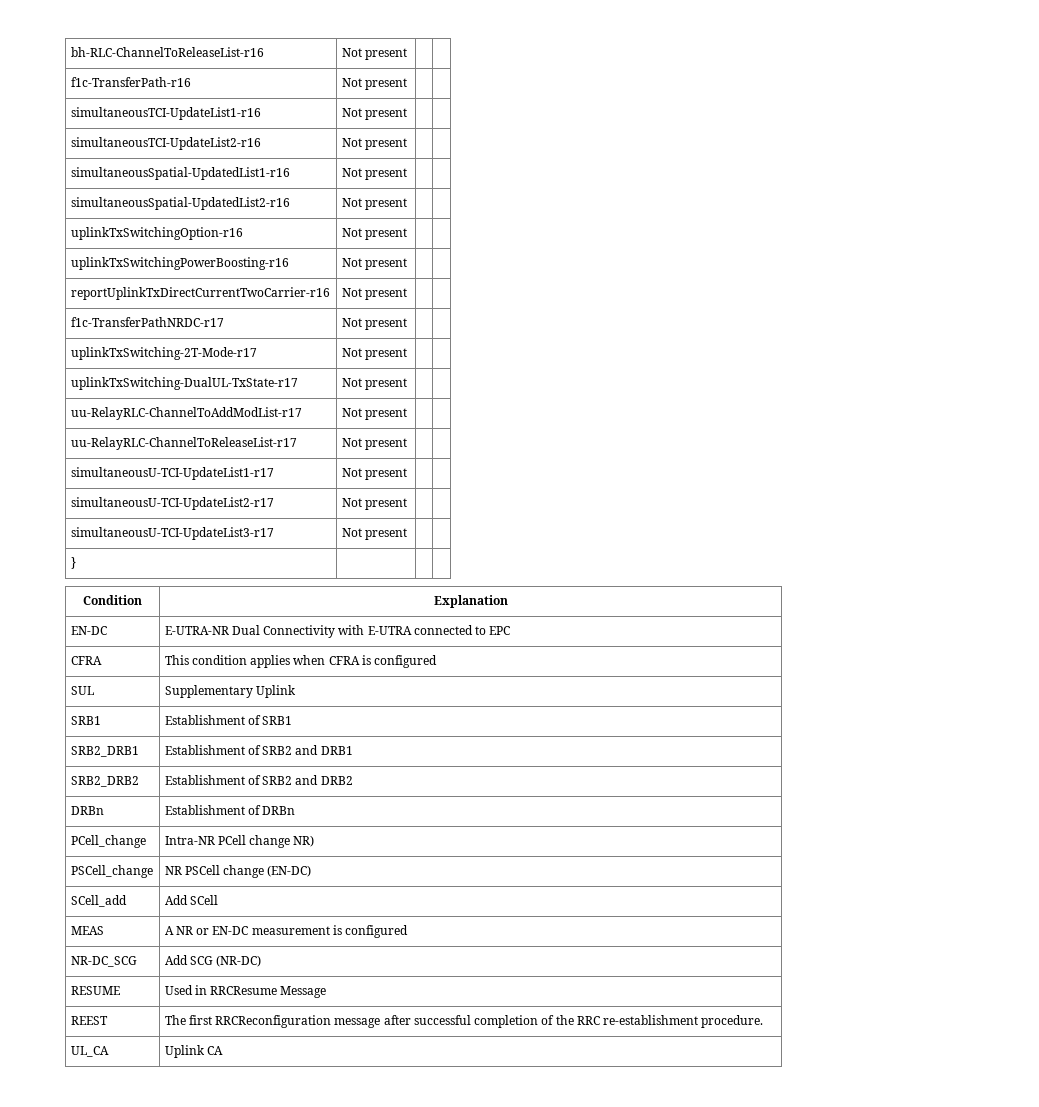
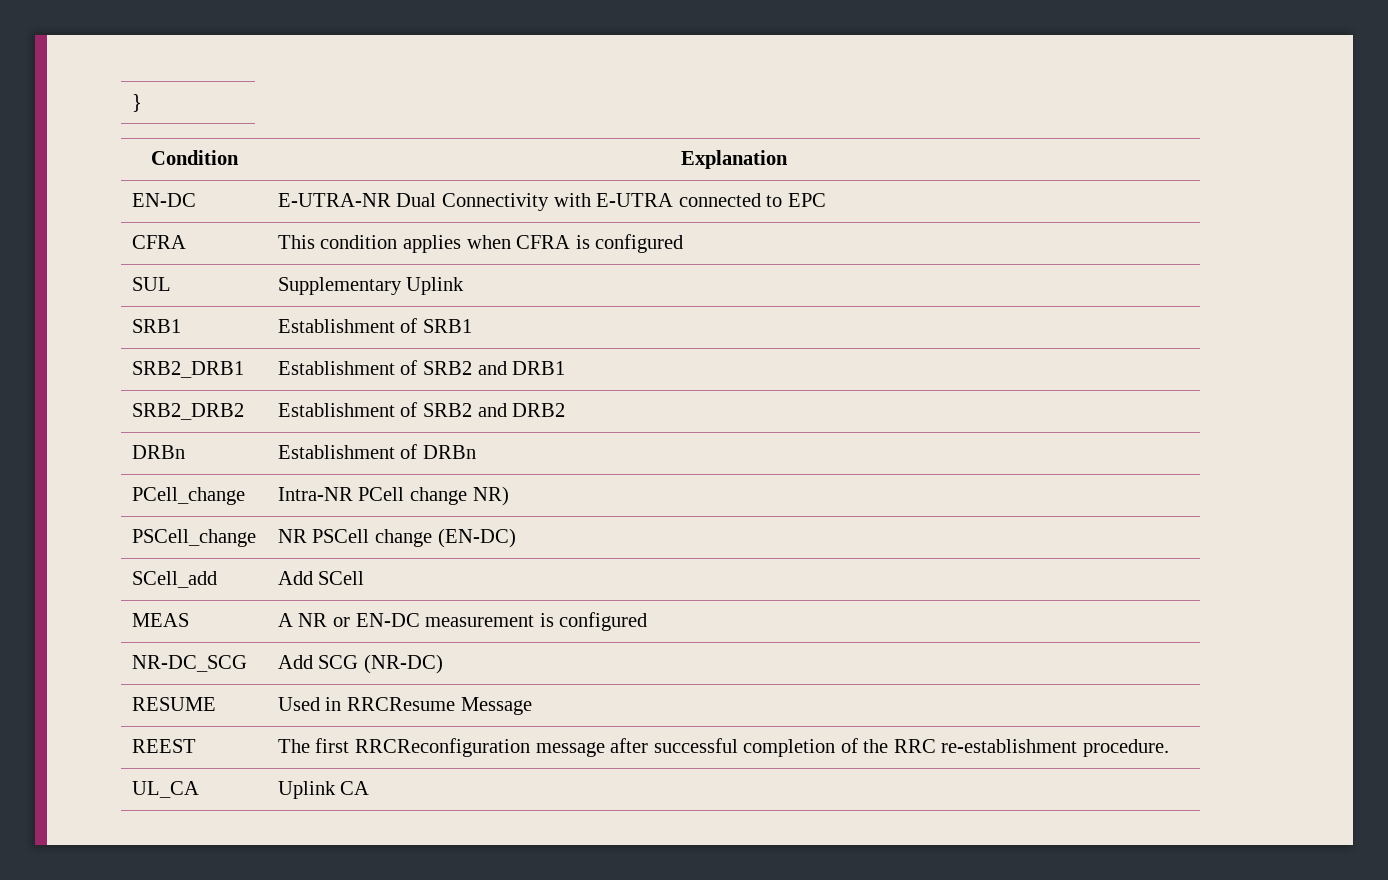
[70,47,264,57] [341,48,408,60] [70,77,191,87] [341,78,408,90] [70,107,261,120] [341,108,408,120] [70,137,261,150] [341,138,408,150] [70,167,290,180] [341,168,408,180] [70,197,290,210] [341,198,408,210] [70,227,243,240] [341,228,408,240] [70,257,289,270] [341,258,408,270] [70,287,330,300] [341,288,408,300] [70,317,224,327] [341,318,408,330] [70,347,257,360] [341,348,408,360] [70,377,298,390] [341,378,408,390] [70,407,302,420] [341,408,408,420] [70,437,297,450] [341,438,408,450] [70,467,274,480] [341,468,408,480] [70,497,274,510] [341,498,408,510] [70,527,274,540] [341,528,408,540] bh-RLC-ChannelToReleaseList-r16 | Not present | | // f1c-TransferPath-r16 | Not present | | // simultaneousTCI-UpdateList1-r16 | Not present | | // simultaneousTCI-UpdateList2-r16 | Not present | | // simultaneousSpatial-UpdatedList1-r16 | Not present | | // simultaneousSpatial-UpdatedList2-r16 | Not present | | // uplinkTxSwitchingOption-r16 | Not present | | // uplinkTxSwitchingPowerBoosting-r16 | Not present | | // reportUplinkTxDirectCurrentTwoCarrier-r16 | Not present | | // f1c-TransferPathNRDC-r17 | Not present | | // uplinkTxSwitching-2T-Mode-r17 | Not present | | // uplinkTxSwitching-DualUL-TxState-r17 | Not present | | // uu-RelayRLC-ChannelToAddModList-r17 | Not present | | // uu-RelayRLC-ChannelToReleaseList-r17 | Not present | | // simultaneousU-TCI-UpdateList1-r17 | Not present | | // simultaneousU-TCI-UpdateList2-r17 | Not present | | // simultaneousU-TCI-UpdateList3-r17 | Not present | | // -> (131, 103) none

